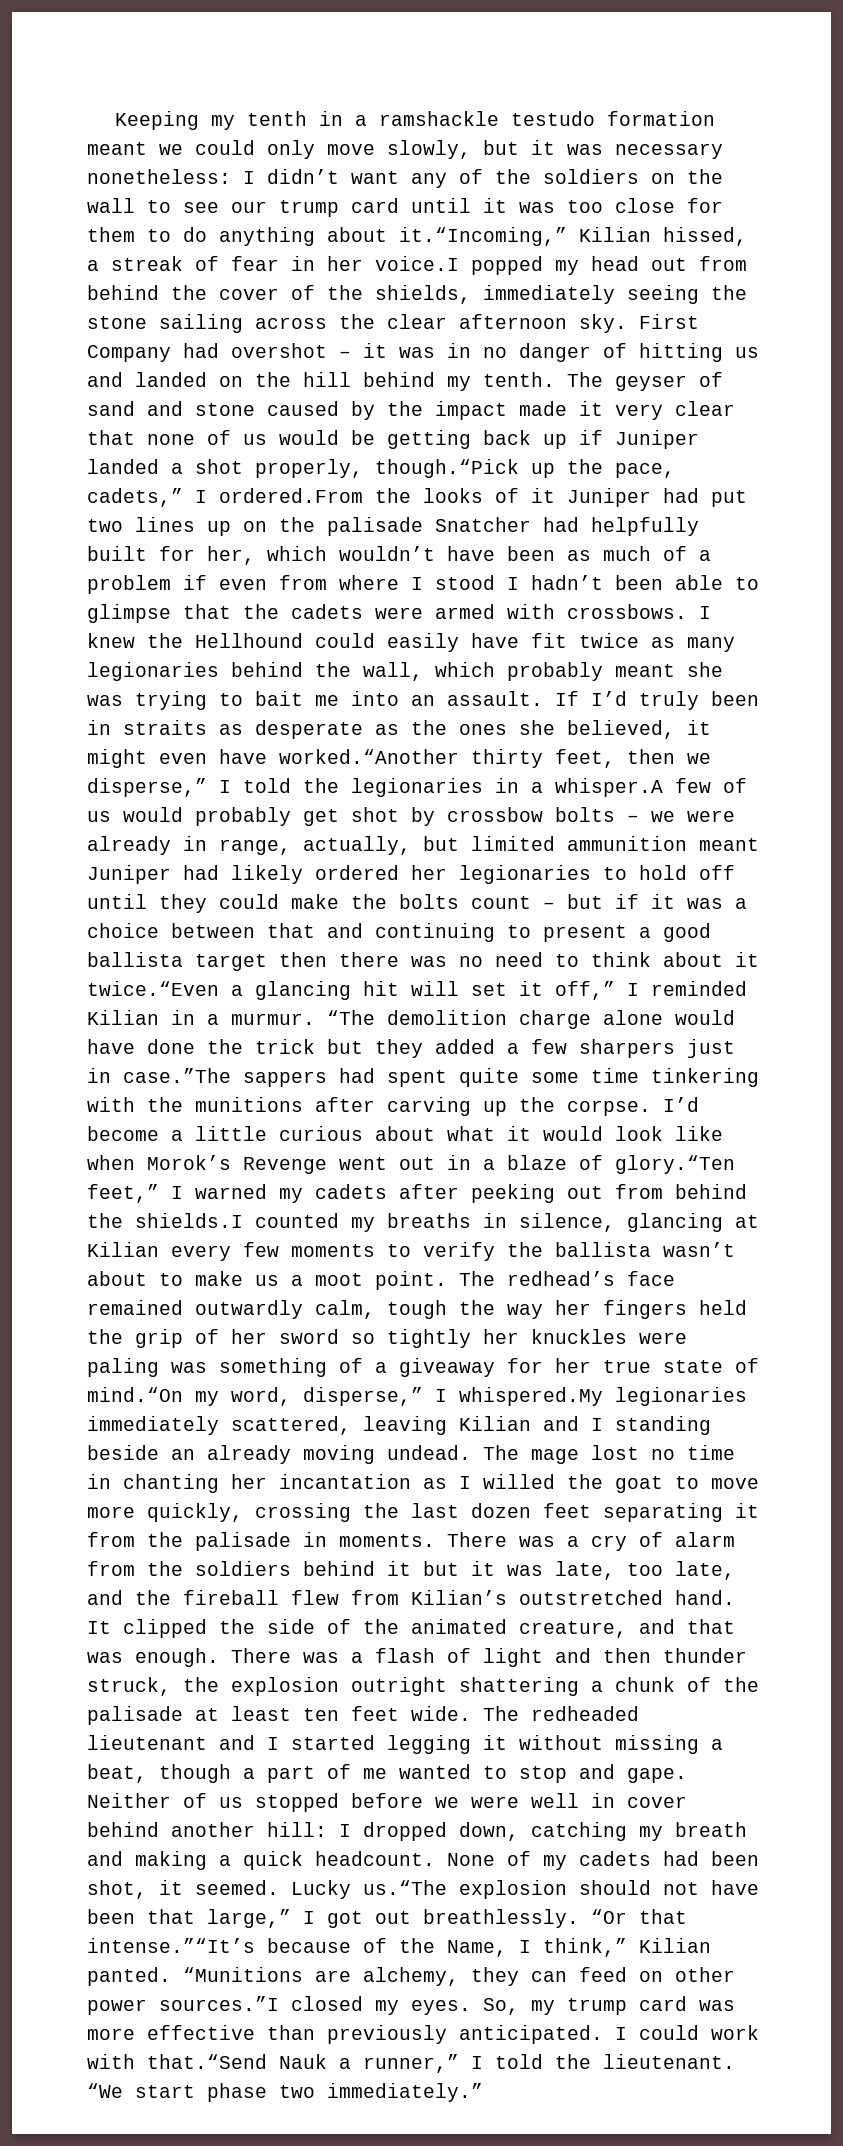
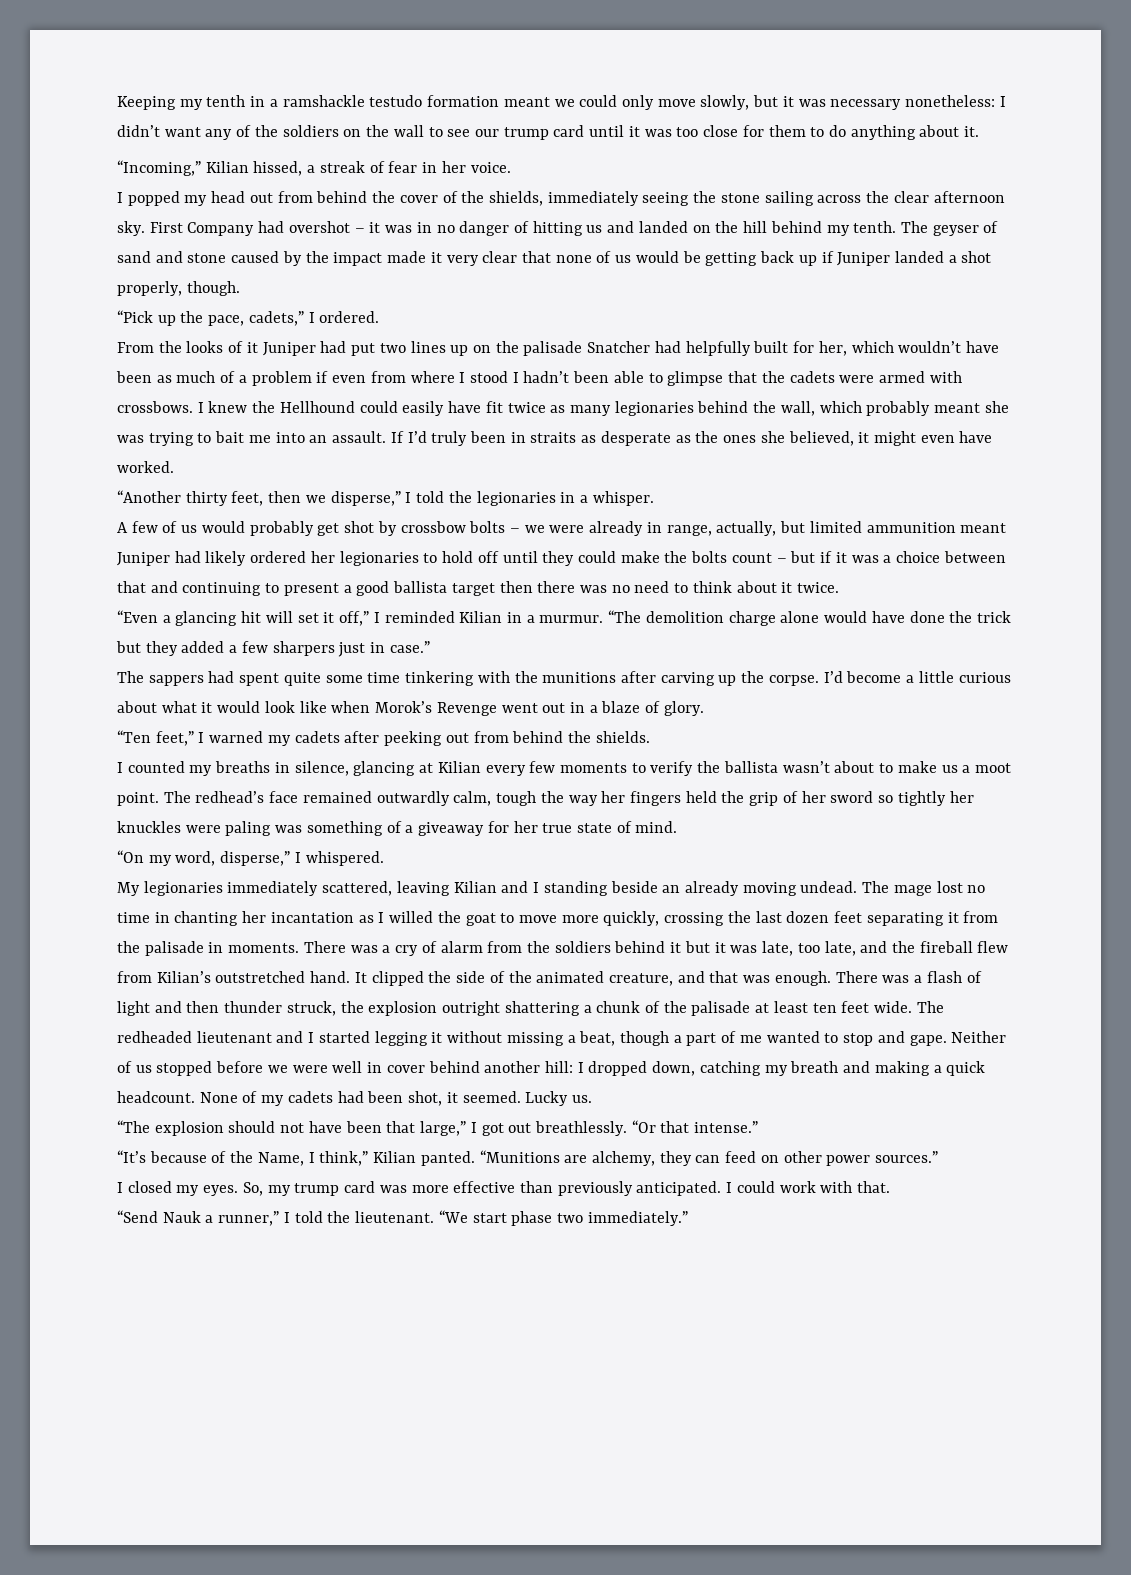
[399,227,567,246] it.“Incoming,” -> [964,126,980,137] [117,160,201,176] it. // “Incoming,”
[375,256,459,271] voice.I -> [470,162,511,173] [117,192,123,203] voice. // I
[375,459,519,478] though.“Pick -> [186,281,240,296] [117,310,153,323] though. // “Pick
[219,488,363,503] ordered.From -> [319,311,380,323] [117,342,154,353] ordered. // From
[279,749,459,764] worked.“Another -> [117,461,174,473] [117,490,181,503] worked. // “Another
[555,778,663,797] whisper.A -> [592,491,654,506] [117,522,128,533] whisper. // A
[87,981,219,996] twice.“Even -> [797,582,840,593] [117,610,158,623] twice. // “Even
[123,1068,231,1083] case.”The -> [389,641,430,653] [117,671,144,683] case.” // The
[615,1155,735,1174] glory.“Ten -> [663,701,704,716] [117,730,151,743] glory. // “Ten
[135,1213,243,1228] shields.I -> [595,731,650,743] [117,762,123,773] shields. // I
[87,1387,183,1402] mind.“On -> [635,821,678,833] [117,850,144,863] mind. // “On
[459,1387,603,1406] whispered.My -> [305,851,384,866] [117,882,140,896] whispered. // My
[363,1880,447,1895] us.“The -> [571,1095,592,1103] [117,1120,150,1133] us. // “The
[87,1938,255,1953] intense.”“It’s -> [694,1121,759,1133] [117,1150,146,1163] intense.” // “It’s
[159,1996,279,2011] sources.”I -> [875,1151,939,1163] [117,1182,123,1193] sources.” // I
[147,2054,267,2069] that.“Send -> [857,1181,891,1193] [117,1210,158,1223] that. // “Send

